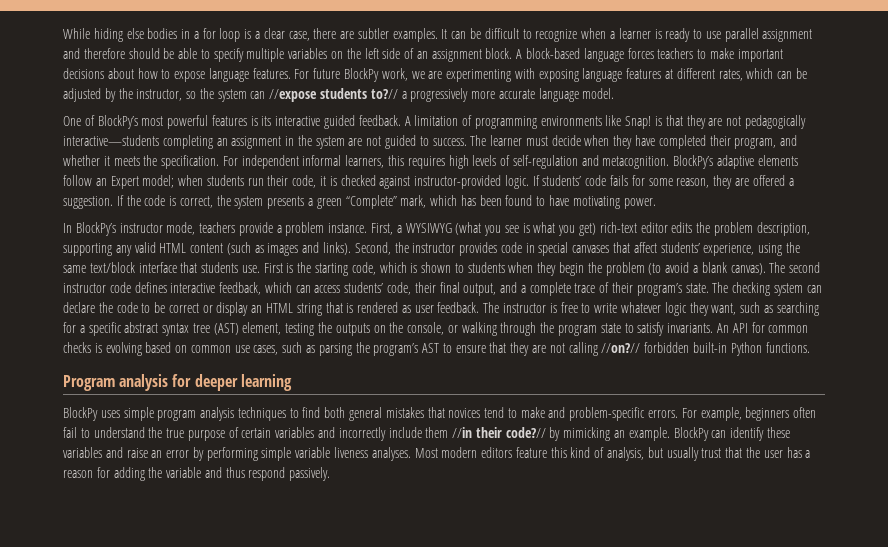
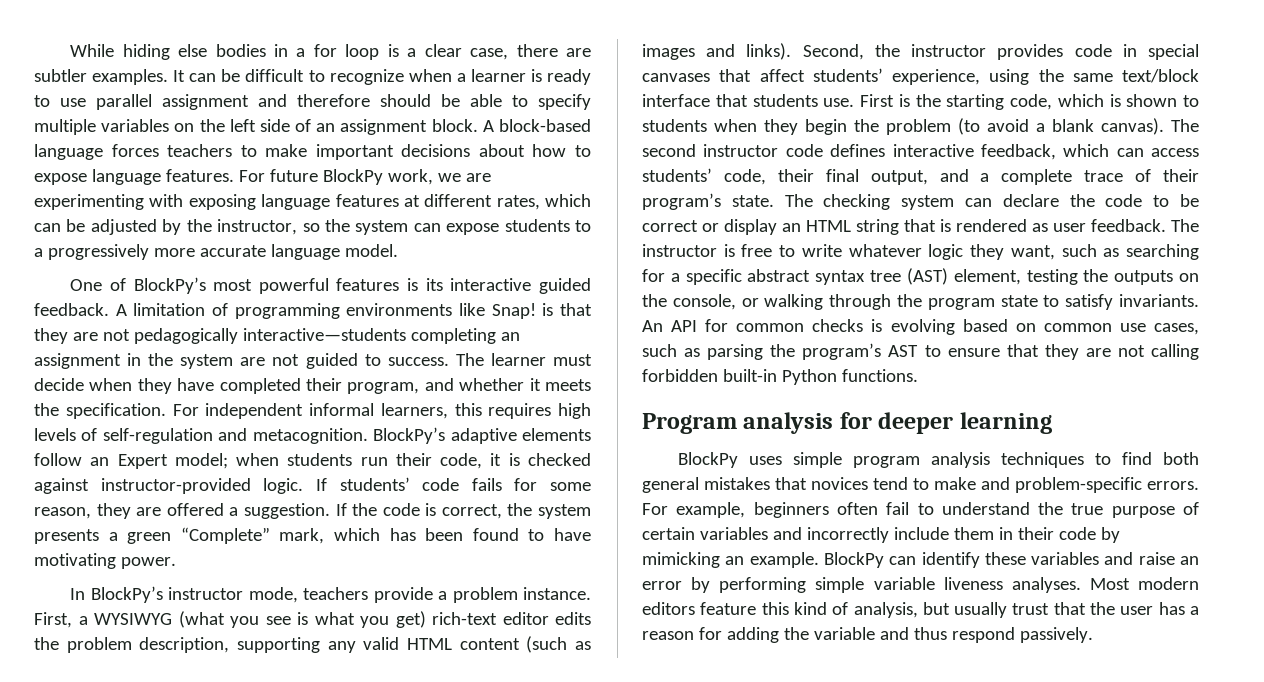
[269,88,398,102] //expose students to?// -> [446,219,592,235] expose students to
[601,343,641,353] //on?// -> (1199, 352) none
[452,427,546,438] //in their code?// -> [998,527,1096,540] in their code

